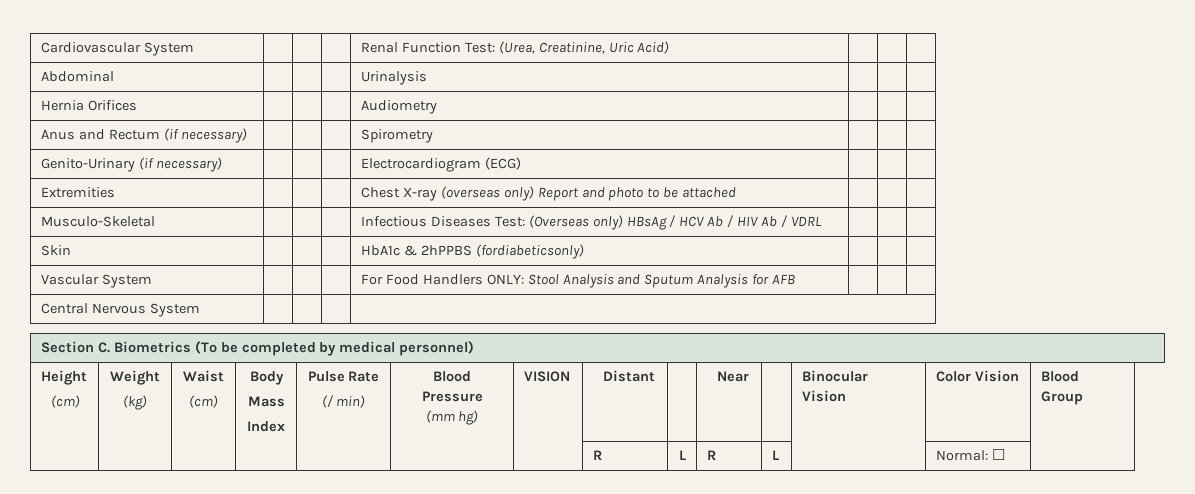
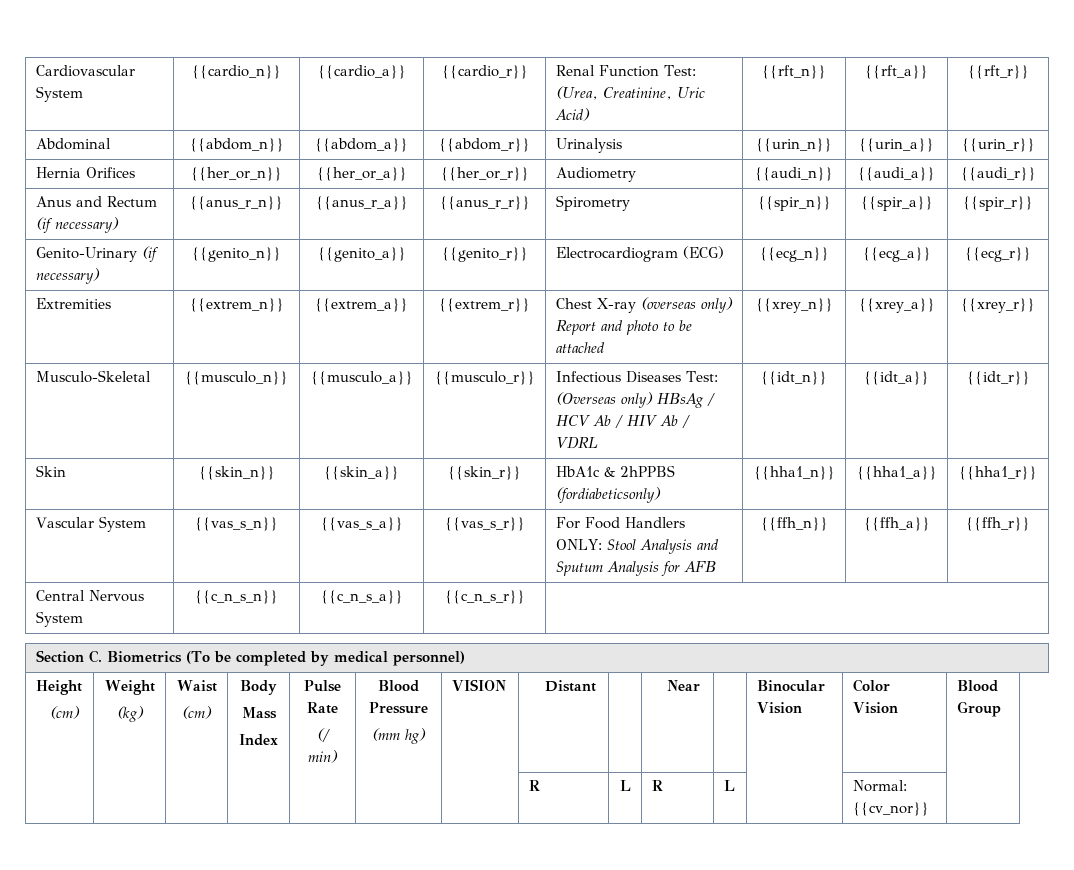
(194, 49) | | -> [192,65,281,79] [317,65,406,79] [441,65,528,79] {{cardio_n}} | {{cardio_a}} | {{cardio_r}}
[40,71,114,82] [360,71,427,85] [40,100,137,111] [360,100,437,114] | | // Abdominal | | | | Urinalysis | | | // Hernia Orifices | | | | Audiometry | | | -> [762,65,826,79] [865,65,928,79] [967,65,1029,79] [35,138,111,150] [189,138,284,152] [315,138,408,152] [439,138,530,152] [555,138,622,153] [756,138,832,152] [859,138,934,152] [961,138,1035,152] [35,167,135,178] [191,167,282,181] [316,167,407,181] [440,167,529,181] [555,167,636,182] [755,167,833,181] [858,167,935,181] [960,167,1036,181] {{rft_n}} | {{rft_a}} | {{rft_r}} // Abdominal | {{abdom_n}} | {{abdom_a}} | {{abdom_r}} | Urinalysis | {{urin_n}} | {{urin_a}} | {{urin_r}} // Hernia Orifices | {{her_or_n}} | {{her_or_a}} | {{her_or_r}} | Audiometry | {{audi_n}} | {{audi_a}} | {{audi_r}}
[360,129,433,143] | | | Spirometry | | | -> [190,196,283,210] [315,196,408,210] [439,196,530,210] [555,195,630,211] [757,196,831,211] [860,196,933,211] [963,196,1033,211] {{anus_r_n}} | {{anus_r_a}} | {{anus_r_r}} | Spirometry | {{spir_n}} | {{spir_a}} | {{spir_r}}
(222, 164) | | -> [192,247,281,262] [317,247,406,262] [441,247,528,262] {{genito_n}} | {{genito_a}} | {{genito_r}}
[40,187,115,198] | | // Extremities | | | -> [759,247,829,262] [862,247,931,262] [965,247,1031,262] [35,298,111,309] [189,298,284,312] [315,298,408,312] [439,298,530,312] {{ecg_n}} | {{ecg_a}} | {{ecg_r}} // Extremities | {{extrem_n}} | {{extrem_a}} | {{extrem_r}}
[40,216,155,227] | | // Musculo-Skeletal | | | -> [755,298,833,313] [858,298,935,313] [961,298,1035,313] [35,370,151,383] [185,371,288,385] [310,371,413,385] [434,371,535,385] {{xrey_n}} | {{xrey_a}} | {{xrey_r}} // Musculo-Skeletal | {{musculo_n}} | {{musculo_a}} | {{musculo_r}}
[40,245,71,256] | | // Skin | | | -> [761,371,827,385] [864,371,929,385] [966,371,1030,385] [35,465,66,477] [198,466,275,480] [324,466,399,480] [448,466,521,480] {{idt_n}} | {{idt_a}} | {{idt_r}} // Skin | {{skin_n}} | {{skin_a}} | {{skin_r}}
(584, 251) | | -> [753,466,835,480] [856,466,937,480] [959,466,1037,480] {{hha1_n}} | {{hha1_a}} | {{hha1_r}}
(152, 281) | | -> [195,517,278,531] [320,517,403,531] [444,517,525,531] {{vas_s_n}} | {{vas_s_a}} | {{vas_s_r}}
(796, 279) | | -> [760,517,828,531] [863,517,930,531] [966,517,1030,531] {{ffh_n}} | {{ffh_a}} | {{ffh_r}}
(200, 310) | | -> [195,590,278,604] [320,590,403,604] [444,590,525,604] {{c_n_s_n}} | {{c_n_s_a}} | {{c_n_s_r}}
[991,449,1005,460] ☐ -> [852,802,929,816] {{cv_nor}}

